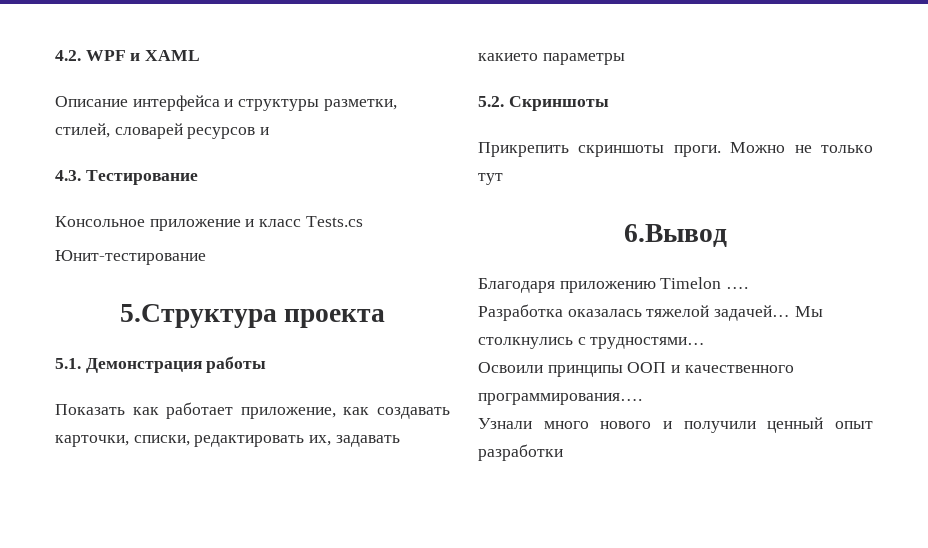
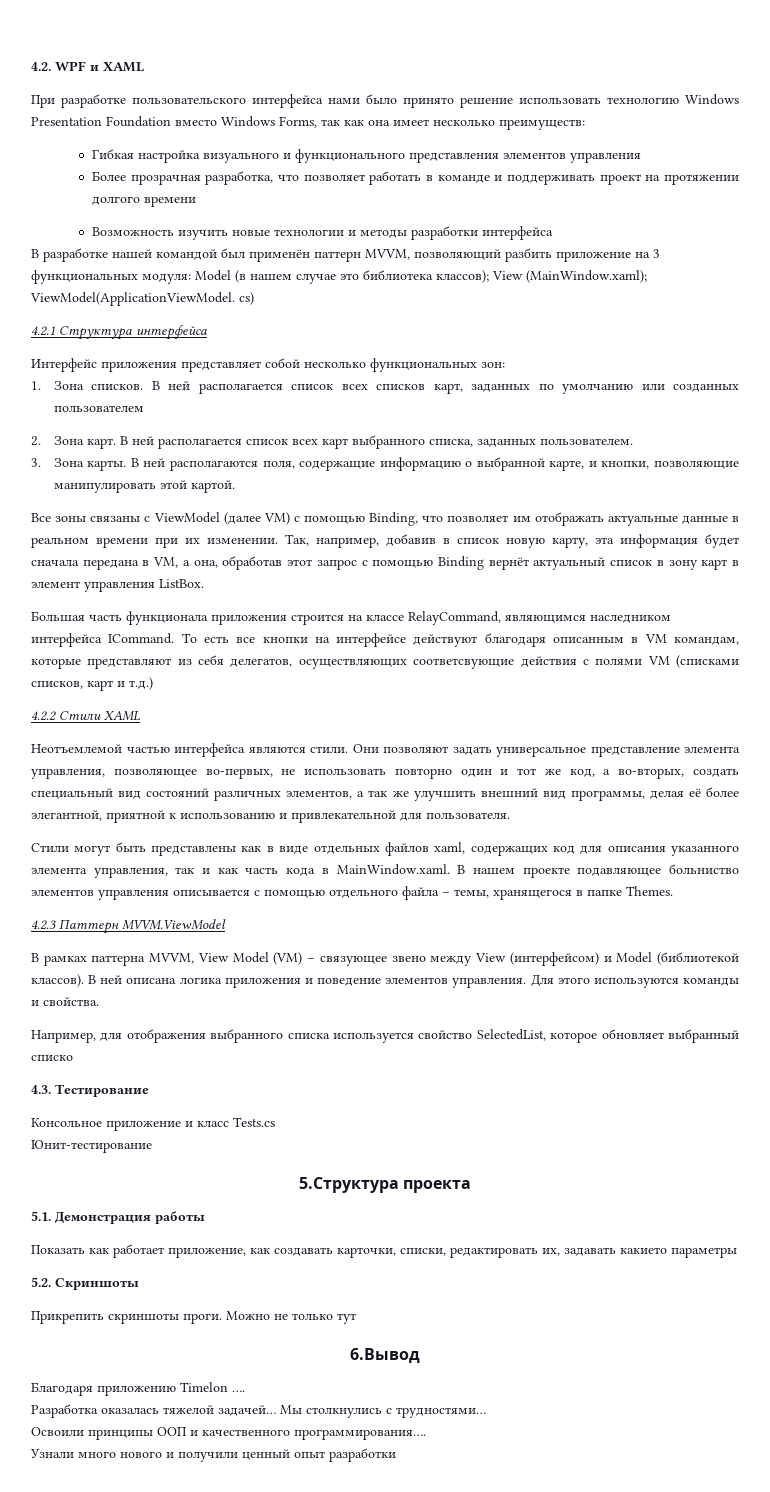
[55,95,397,111] [55,123,270,139] Описание интерфейса и структуры разметки, стилей, словарей ресурсов и -> [31,94,739,108] [31,116,585,130] [91,149,641,163] [91,171,740,185] [91,196,196,207] [91,226,553,240] [31,248,660,262] [31,270,647,284] [30,292,254,306] [31,325,207,340] [31,358,505,372] [31,381,739,394] [53,405,144,412] [31,435,633,449] [31,457,740,471] [53,480,235,493] [31,512,739,526] [31,534,739,548] [31,556,739,570] [31,579,204,592] [31,611,671,625] [31,633,739,647] [31,655,740,669] [31,677,153,691] [31,711,141,721] [31,743,740,757] [31,768,739,779] [31,787,739,801] [31,810,510,823] [31,842,739,856] [31,864,739,878] [31,886,673,900] [31,919,226,934] [31,952,740,966] [31,974,739,988] [31,997,99,1006] [31,1029,739,1043] [31,1055,73,1061] При разработке пользовательского интерфейса нами было принято решение использовать технологию Windows Presentation Foundation вместо Windows Forms, так как она имеет несколько преимуществ: // Гибкая настройка визуального и функционального представления элементов управления // Более прозрачная разработка, что позволяет работать в команде и поддерживать проект на протяжении долгого времени // Возможность изучить новые технологии и методы разработки интерфейса // В разработке нашей командой был применён паттерн MVVM, позволяющий разбить приложение на 3 функциональных модуля: Model (в нашем случае это библиотека классов); View (MainWindow.xaml); ViewModel(ApplicationViewModel. cs) // 4.2.1 Структура интерфейса // Интерфейс приложения представляет собой несколько функциональных зон: // 1. Зона списков. В ней располагается список всех списков карт, заданных по умолчанию или созданных пользователем // 2. Зона карт. В ней располагается список всех карт выбранного списка, заданных пользователем. // 3. Зона карты. В ней располагаются поля, содержащие информацию о выбранной карте, и кнопки, позволяющие манипулировать этой картой. // Все зоны связаны с ViewModel (далее VM) с помощью Binding, что позволяет им отображать актуальные данные в реальном времени при их изменении. Так, например, добавив в список новую карту, эта информация будет сначала передана в VM, а она, обработав этот запрос с помощью Binding вернёт актуальный список в зону карт в элемент управления ListBox. // Большая часть функционала приложения строится на классе RelayCommand, являющимся наследником интерфейса ICommand. То есть все кнопки на интерфейсе действуют благодаря описанным в VM командам, которые представляют из себя делегатов, осуществляющих соответсвующие действия с полями VM (списками списков, карт и т.д.) // 4.2.2 Стили XAML // Неотъемлемой частью интерфейса являются стили. Они позволяют задать универсальное представление элемента управления, позволяющее во-первых, не использовать повторно один и тот же код, а во-вторых, создать специальный вид состояний различных элементов, а так же улучшить внешний вид программы, делая её более элегантной, приятной к использованию и привлекательной для пользователя. // Стили могут быть представлены как в виде отдельных файлов xaml, содержащих код для описания указанного элемента управления, так и как часть кода в MainWindow.xaml. В нашем проекте подавляющее больниство элементов управления описывается с помощью отдельного файла – темы, хранящегося в папке Themes. // 4.2.3 Паттерн MVVM.ViewModel // В рамках паттерна MVVM, View Model (VM) – связующее звено между View (интерфейсом) и Model (библиотекой классов). В ней описана логика приложения и поведение элементов управления. Для этого используются команды и свойства. // Например, для отображения выбранного списка используется свойство SelectedList, которое обновляет выбранный списко

